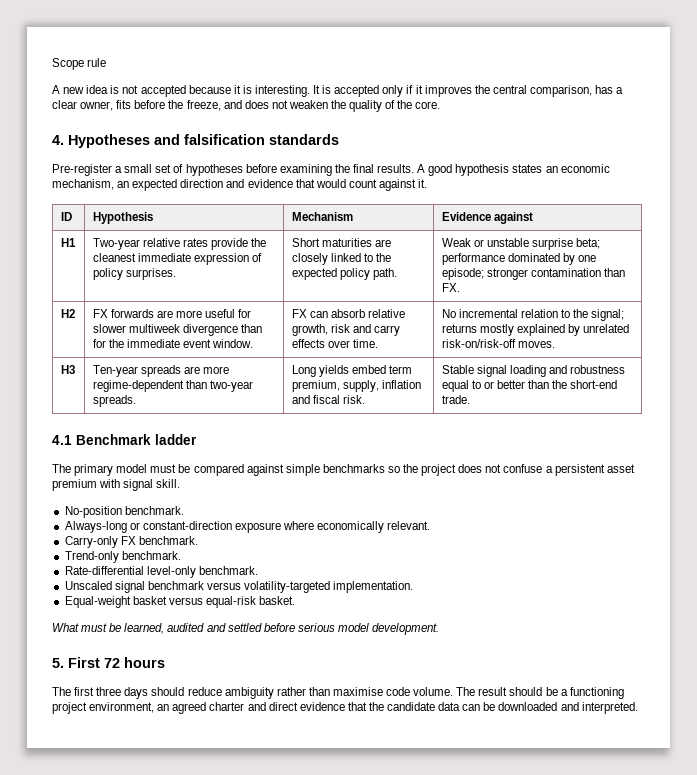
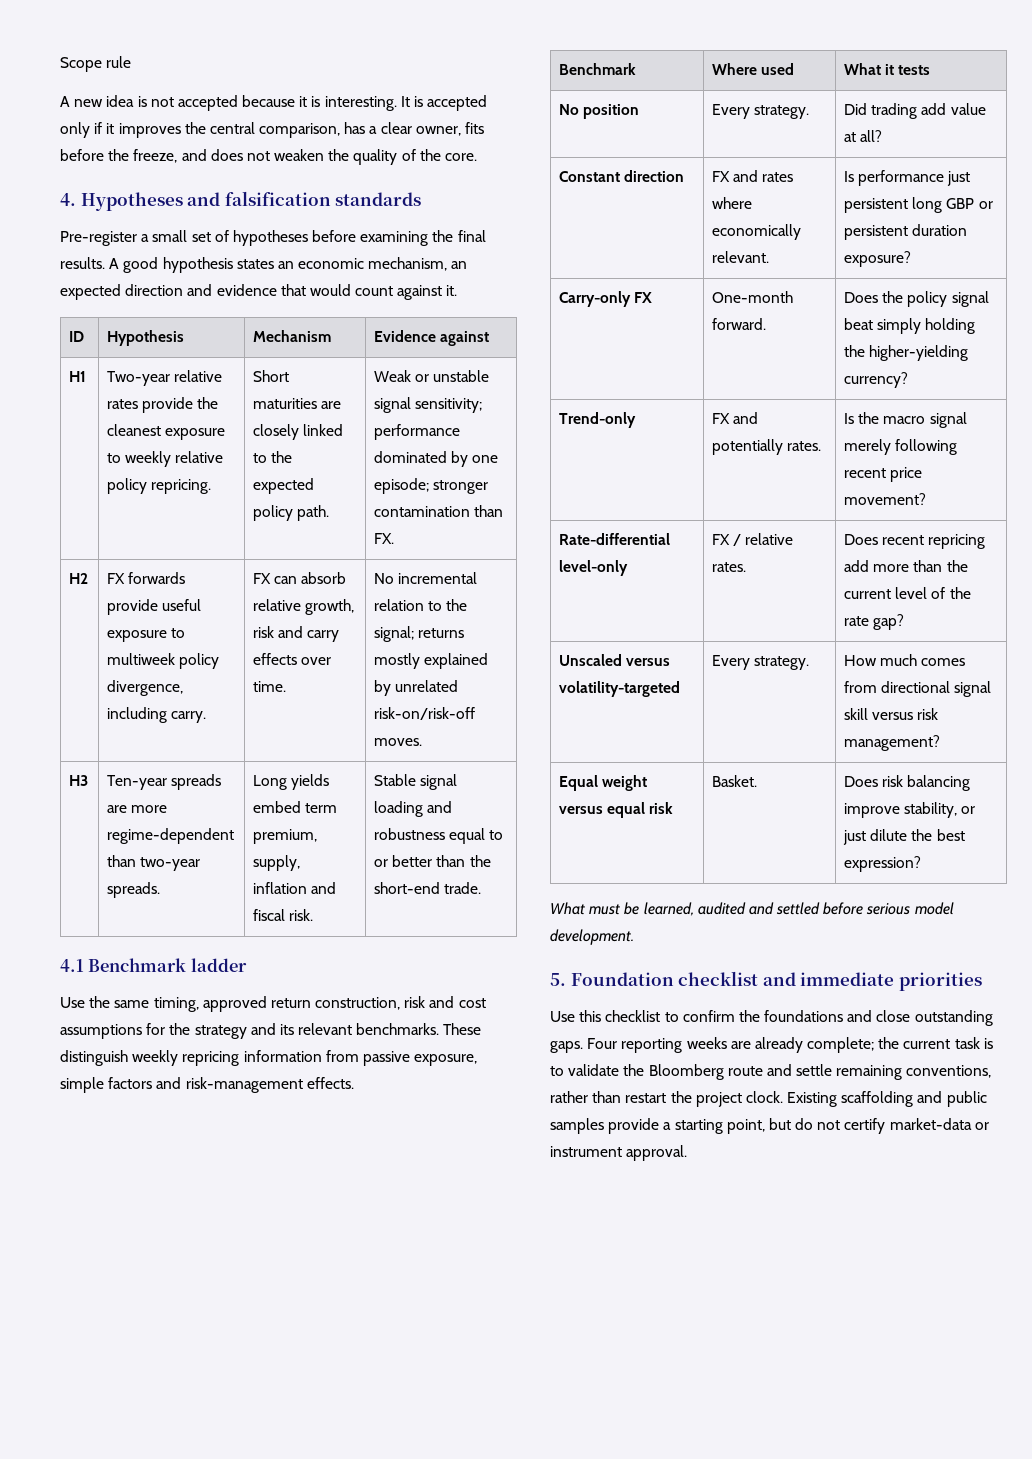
[137,253,262,265] [92,268,176,280] immediate expression of policy surprises. -> [165,428,226,440] [107,451,224,467] [107,478,212,494] exposure to weekly relative policy repricing.
[531,238,601,250] surprise beta; -> [374,397,483,413] signal sensitivity;
[156,309,252,318] [92,324,262,336] [92,339,254,348] are more useful for slower multiweek divergence than for the immediate event window. -> [107,599,202,615] [107,628,186,642] [107,653,220,669] [107,680,184,696] [107,707,207,723] provide useful exposure to multiweek policy divergence, including carry.
[52,464,635,476] [52,479,181,491] [64,506,184,518] [64,521,431,533] [64,536,198,548] [64,551,181,563] [64,566,258,578] [64,581,414,593] [64,596,296,608] The primary model must be compared against simple benchmarks so the project does not confuse a persistent asset premium with signal skill. // No-position benchmark. // Always-long or constant-direction exposure where economically relevant. // Carry-only FX benchmark. // Trend-only benchmark. // Rate-differential level-only benchmark. // Unscaled signal benchmark versus volatility-targeted implementation. // Equal-weight basket versus equal-risk basket. -> [60,996,486,1012] [60,1023,482,1039] [60,1050,478,1066] [60,1077,354,1093] [559,63,637,75] [712,63,795,75] [844,63,931,75] [559,104,640,119] [712,104,810,119] [844,103,986,119] [844,130,883,142] [559,170,685,182] [712,170,794,182] [712,197,753,209] [712,224,802,240] [712,251,770,263] [844,170,971,186] [844,197,993,213] [844,224,968,240] [844,251,912,267] [559,291,653,307] [712,291,794,303] [712,318,767,330] [844,291,989,307] [844,318,976,334] [844,345,969,361] [844,372,909,388] [559,412,637,428] [712,412,759,424] [712,439,822,455] [844,412,967,428] [844,439,958,455] [844,467,923,482] [844,493,927,505] [559,533,671,545] [559,560,629,576] [712,533,794,546] [712,562,747,572] [844,534,986,549] [844,560,968,572] [844,587,971,599] [844,614,905,630] [559,654,671,666] [559,681,681,697] [712,655,810,670] [844,654,966,666] [844,681,992,697] [844,708,939,720] [844,735,941,751] [559,775,648,791] [559,802,674,818] [712,775,758,787] [844,775,971,791] [844,802,976,818] [843,829,965,845] [844,856,922,872] Use the same timing, approved return construction, risk and cost assumptions for the strategy and its relevant benchmarks. These distinguish weekly repricing information from passive exposure, simple factors and risk-management effects. // Benchmark | Where used | What it tests // No position | Every strategy. | Did trading add value at all? // Constant direction | FX and rates where economically relevant. | Is performance just persistent long GBP or persistent duration exposure? // Carry-only FX | One-month forward. | Does the policy signal beat simply holding the higher-yielding currency? // Trend-only | FX and potentially rates. | Is the macro signal merely following recent price movement? // Rate-differential level-only | FX / relative rates. | Does recent repricing add more than the current level of the rate gap? // Unscaled versus volatility-targeted | Every strategy. | How much comes from directional signal skill versus risk management? // Equal weight versus equal risk | Basket. | Does risk balancing improve stability, or just dilute the best expression?
[68,657,165,668] [52,687,624,699] [52,702,638,714] First 72 hours // The first three days should reduce ambiguity rather than maximise code volume. The result should be a functioning project environment, an agreed charter and direct evidence that the candidate data can be downloaded and interpreted. -> [570,971,982,991] [550,1010,993,1026] [550,1037,993,1053] [550,1064,992,1080] [550,1091,987,1107] [550,1118,989,1134] [550,1145,688,1161] Foundation checklist and immediate priorities // Use this checklist to confirm the foundations and close outstanding gaps. Four reporting weeks are already complete; the current task is to validate the Bloomberg route and settle remaining conventions, rather than restart the project clock. Existing scaffolding and public samples provide a starting point, but do not certify market-data or instrument approval.

